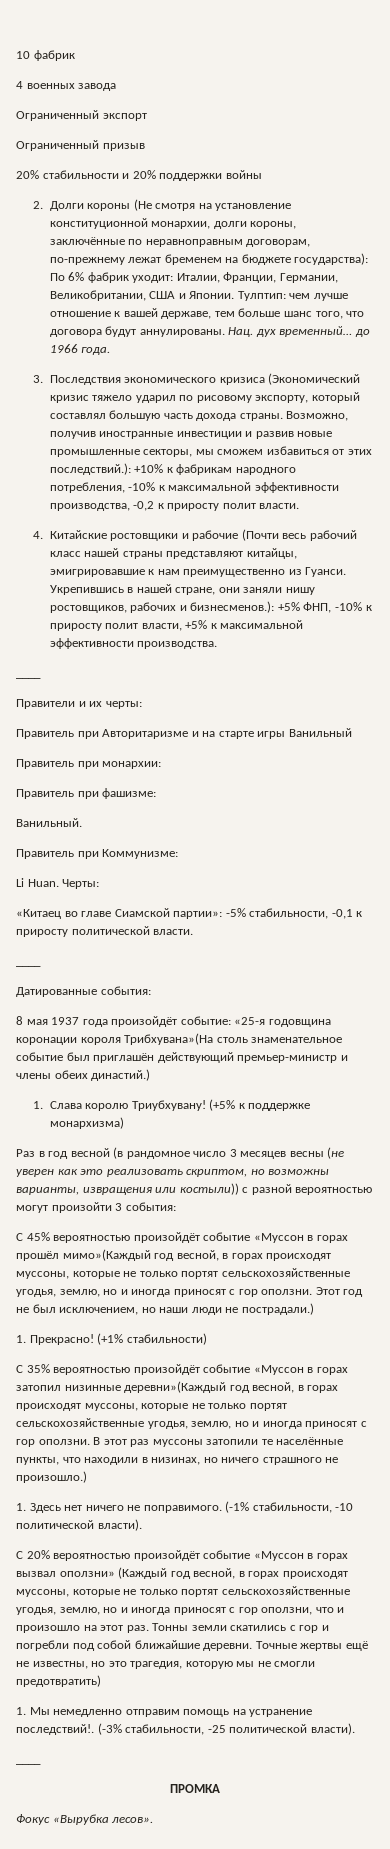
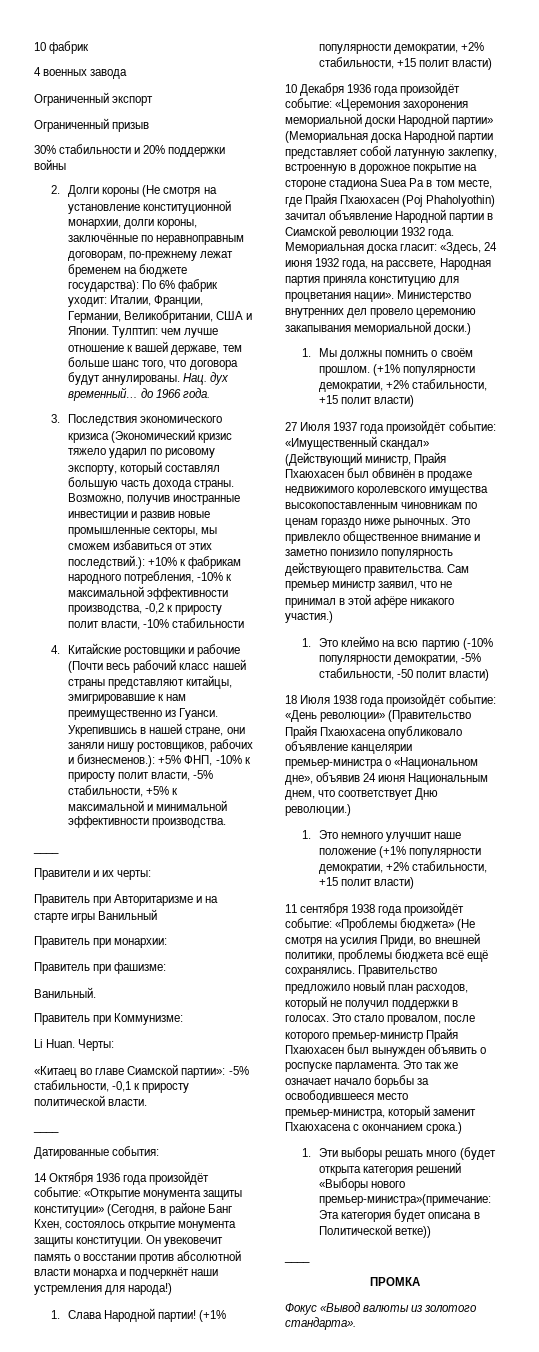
[16,170,39,179] 20% -> [34,145,56,154] 30%
[259,503,300,509] власти. -> [101,618,245,630] власти, -10% стабильности
(182, 627) none -> [193,770,214,779] [68,785,144,797] -5% стабильности,
(304, 624) none -> [147,800,228,811] и минимальной
[16,1016,331,1027] [16,1033,343,1045] [16,1052,348,1063] [16,1069,151,1081] [32,1099,311,1111] [49,1117,124,1129] [16,1147,345,1159] [16,1169,330,1177] [16,1183,373,1195] [16,1202,176,1213] [16,1232,348,1243] [16,1249,332,1261] [16,1268,350,1279] [16,1287,364,1297] [16,1303,314,1315] [16,1333,207,1345] [16,1364,348,1375] [16,1381,339,1393] [16,1403,287,1411] [16,1418,367,1429] [16,1437,344,1447] [16,1457,339,1465] [16,1471,87,1483] [16,1501,354,1513] [16,1519,142,1531] [16,1550,348,1561] [16,1567,348,1579] [16,1586,350,1597] [16,1607,345,1615] [16,1623,329,1633] [16,1640,368,1651] [16,1661,316,1669] [16,1675,101,1687] [16,1707,313,1717] [16,1723,355,1735] [16,1763,41,1765] [170,1784,220,1793] [16,1814,154,1825] 8 мая 1937 года произойдёт событие: «25-я годовщина коронации короля Трибхувана»(На столь знаменательное событие был приглашён действующий премьер-министр и члены обеих династий.) // 1. Слава королю Триубхувану! (+5% к поддержке монархизма) // Раз в год весной (в рандомное число 3 месяцев весны (не уверен как это реализовать скриптом, но возможны варианты, извращения или костыли)) с разной вероятностью могут произойти 3 события: // С 45% вероятностью произойдёт событие «Муссон в горах прошёл мимо»(Каждый год весной, в горах происходят муссоны, которые не только портят сельскохозяйственные угодья, землю, но и иногда приносят с гор оползни. Этот год не был исключением, но наши люди не пострадали.) // 1. Прекрасно! (+1% стабильности) // С 35% вероятностью произойдёт событие «Муссон в горах затопил низинные деревни»(Каждый год весной, в горах происходят муссоны, которые не только портят сельскохозяйственные угодья, землю, но и иногда приносят с гор оползни. В этот раз муссоны затопили те населённые пункты, что находили в низинах, но ничего страшного не произошло.) // 1. Здесь нет ничего не поправимого. (-1% стабильности, -10 политической власти). // С 20% вероятностью произойдёт событие «Муссон в горах вызвал оползни» (Каждый год весной, в горах происходят муссоны, которые не только портят сельскохозяйственные угодья, землю, но и иногда приносят с гор оползни, что и произошло на этот раз. Тонны земли скатились с гор и погребли под собой ближайшие деревни. Точные жертвы ещё не известны, но это трагедия, которую мы не смогли предотвратить) // 1. Мы немедленно отправим помощь на устранение последствий!. (-3% стабильности, -25 политической власти). // ____ // ПРОМКА // Фокус «Вырубка лесов». -> [34,1171,210,1185] [34,1187,243,1200] [34,1202,233,1216] [34,1219,237,1231] [34,1235,224,1247] [34,1250,242,1264] [34,1267,219,1279] [34,1283,173,1295] [51,1308,227,1322] [319,42,485,54] [319,57,493,70] [285,82,461,96] [285,98,469,111] [285,113,494,127] [285,129,494,143] [285,145,498,159] [285,164,478,174] [285,178,492,190] [285,193,496,207] [285,209,494,223] [285,225,455,239] [285,242,498,254] [285,258,491,270] [285,276,460,286] [285,290,472,302] [285,308,477,318] [285,321,472,335] [302,348,473,360] [319,364,476,376] [319,379,488,392] [319,395,415,407] [285,420,496,434] [285,436,430,450] [285,452,447,466] [285,468,473,481] [285,486,489,496] [285,502,478,509] [285,516,471,528] [285,531,481,544] [285,549,454,559] [285,562,470,576] [285,581,453,591] [285,594,455,608] [285,611,333,623] [302,636,493,650] [319,653,482,665] [319,668,490,681] [285,693,496,707] [285,710,472,722] [285,725,463,739] [285,741,413,754] [285,757,479,769] [285,772,489,785] [285,788,439,800] [285,804,351,816] [302,830,462,842] [319,846,482,858] [319,861,488,874] [319,877,415,889] [285,902,465,916] [285,918,476,931] [285,933,480,947] [285,949,489,962] [285,965,438,977] [285,980,469,994] [285,996,459,1010] [285,1013,476,1025] [285,1028,459,1042] [285,1044,487,1057] [285,1060,459,1072] [285,1075,430,1088] [285,1090,409,1103] [285,1105,477,1119] [285,1122,463,1134] [302,1147,496,1160] [319,1162,462,1176] [319,1178,406,1191] [319,1194,492,1206] [319,1209,480,1222] [319,1224,432,1238] [284,1260,310,1263] [370,1277,420,1286] [285,1302,478,1315] [285,1317,356,1330] 14 Октября 1936 года произойдёт событие: «Открытие монумента защиты конституции» (Сегодня, в районе Банг Кхен, состоялось открытие монумента защиты конституции. Он увековечит память о восстании против абсолютной власти монарха и подчеркнёт наши устремления для народа!) // 1. Слава Народной партии! (+1% популярности демократии, +2% стабильности, +15 полит власти) // 10 Декабря 1936 года произойдёт событие: «Церемония захоронения мемориальной доски Народной партии» (Мемориальная доска Народной партии представляет собой латунную заклепку, встроенную в дорожное покрытие на стороне стадиона Suea Pa в том месте, где Прайя Пхаюхасен (Poj Phaholyothin) зачитал объявление Народной партии в Сиамской революции 1932 года. Мемориальная доска гласит: «Здесь, 24 июня 1932 года, на рассвете, Народная партия приняла конституцию для процветания нации». Министерство внутренних дел провело церемонию закапывания мемориальной доски.) // 1. Мы должны помнить о своём прошлом. (+1% популярности демократии, +2% стабильности, +15 полит власти) // 27 Июля 1937 года произойдёт событие: «Имущественный скандал» (Действующий министр, Прайя Пхаюхасен был обвинён в продаже недвижимого королевского имущества высокопоставленным чиновникам по ценам гораздо ниже рыночных. Это привлекло общественное внимание и заметно понизило популярность действующего правительства. Сам премьер министр заявил, что не принимал в этой афёре никакого участия.) // 1. Это клеймо на всю партию (-10% популярности демократии, -5% стабильности, -50 полит власти) // 18 Июля 1938 года произойдёт событие: «День революции» (Правительство Прайя Пхаюхасена опубликовало объявление канцелярии премьер-министра о «Национальном дне», объявив 24 июня Национальным днем, что соответствует Дню революции.) // 1. Это немного улучшит наше положение (+1% популярности демократии, +2% стабильности, +15 полит власти) // 11 сентября 1938 года произойдёт событие: «Проблемы бюджета» (Не смотря на усилия Приди, во внешней политики, проблемы бюджета всё ещё сохранялись. Правительство предложило новый план расходов, который не получил поддержки в голосах. Это стало провалом, после которого премьер-министр Прайя Пхаюхасен был вынужден объявить о роспуске парламента. Это так же означает начало борьбы за освободившееся место премьер-министра, который заменит Пхаюхасена с окончанием срока.) // 1. Эти выборы решать много (будет открыта категория решений «Выборы нового премьер-министра»(примечание: Эта категория будет описана в Политической ветке)) // ____ // ПРОМКА // Фокус «Вывод валюты из золотого стандарта».

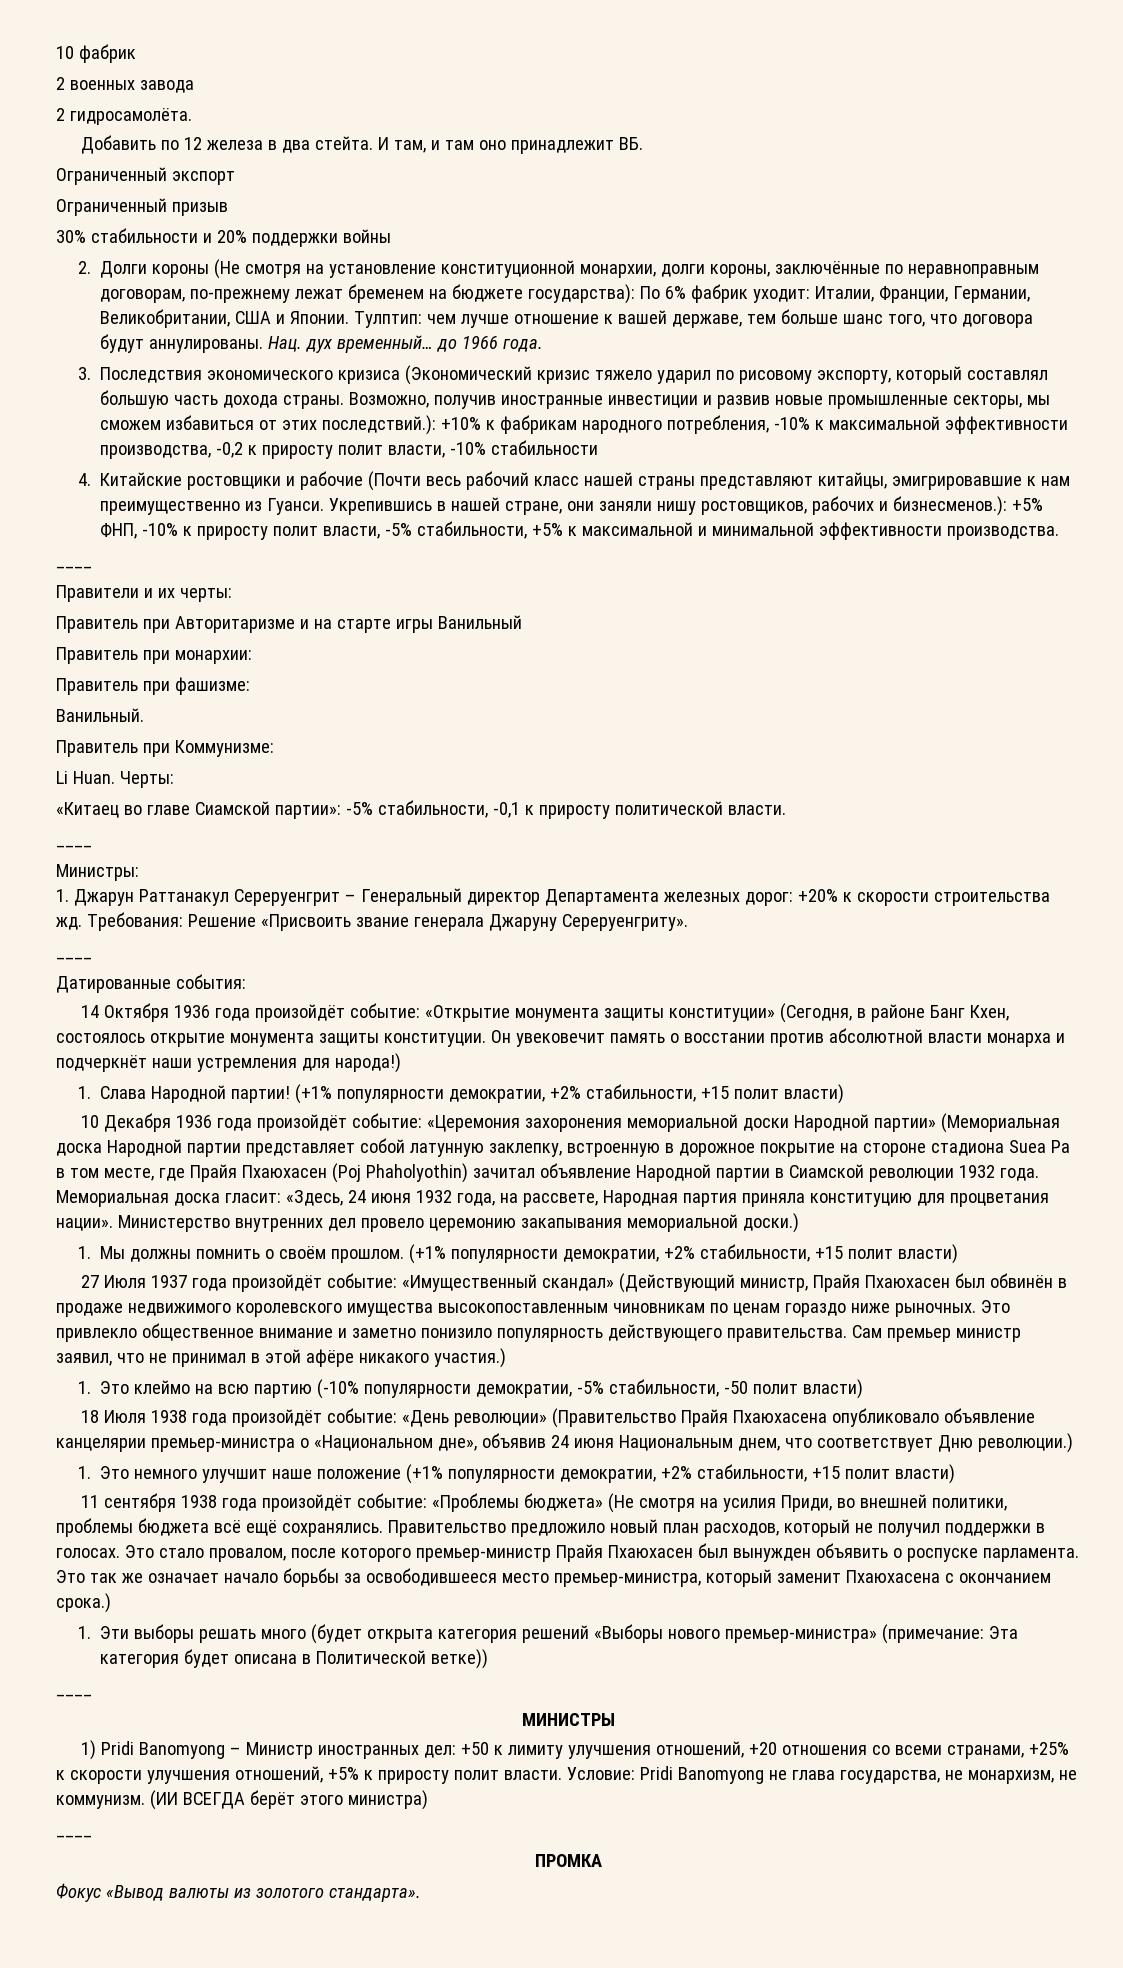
[34,67,41,76] 4 -> [56,77,65,90] 2
(128, 74) none -> [56,108,192,125] [80,135,643,154] // 2 гидросамолёта. // Добавить по 12 железа в два стейта. И там, и там оно принадлежит ВБ.
(59, 1131) none -> [56,864,139,881] [56,888,1050,906] [56,912,688,931] [56,957,92,960] // Министры: // 1. Джарун Раттанакул Сереруенгрит – Генеральный директор Департамента железных дорог: +20% к скорости строительства жд. Требования: Решение «Присвоить звание генерала Джаруну Сереруенгриту». // ____
[319,1194,492,1206] премьер-министра»(примечание: -> [725,1624,985,1644] премьер-министра» (примечание:
(310, 1261) none -> [521,1713,615,1726] [80,1740,1069,1760] [56,1766,1077,1784] [56,1790,428,1810] [56,1835,92,1838] // МИНИСТРЫ // 1) Pridi Banomyong – Министр иностранных дел: +50 к лимиту улучшения отношений, +20 отношения со всеми странами, +25% к скорости улучшения отношений, +5% к приросту полит власти. Условие: Pridi Banomyong не глава государства, не монархизм, не коммунизм. (ИИ ВСЕГДА берёт этого министра) // ____

